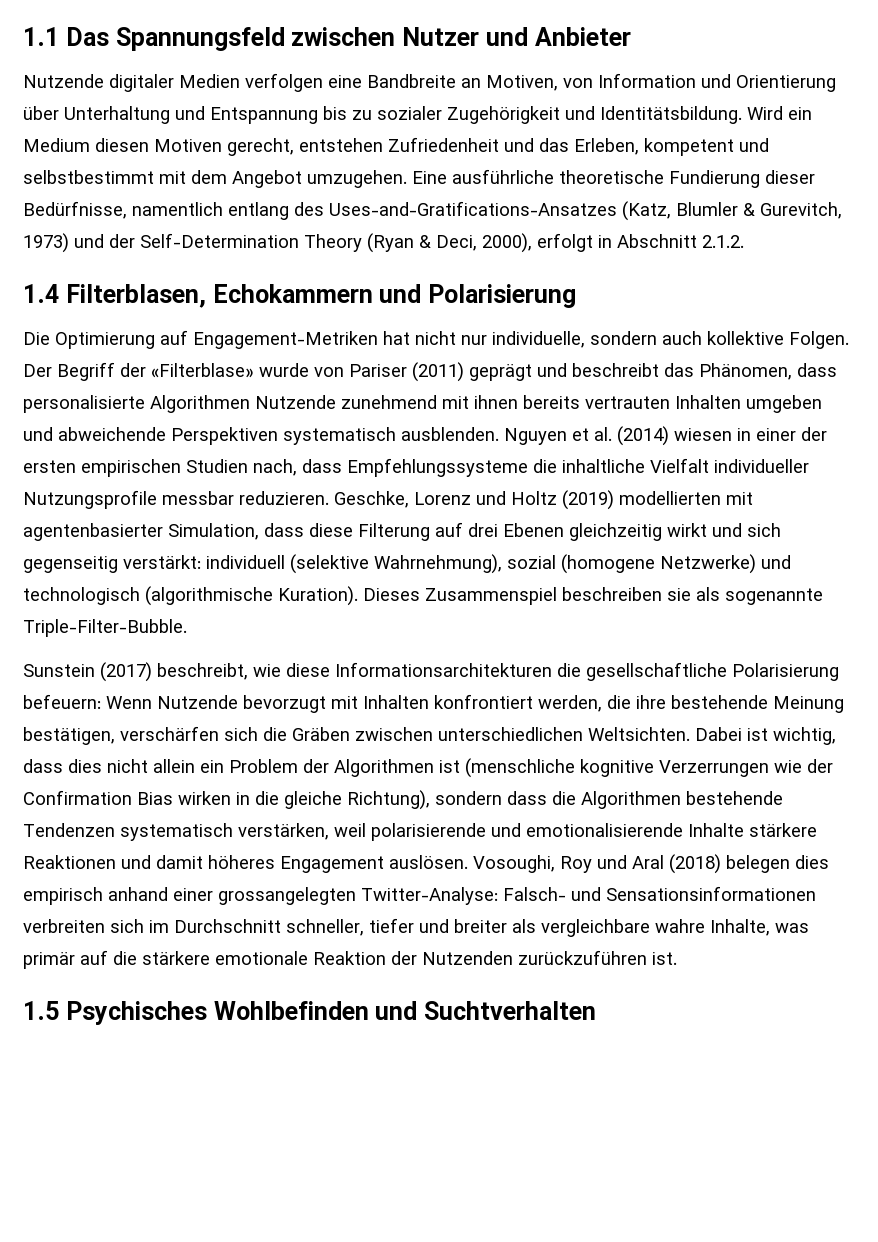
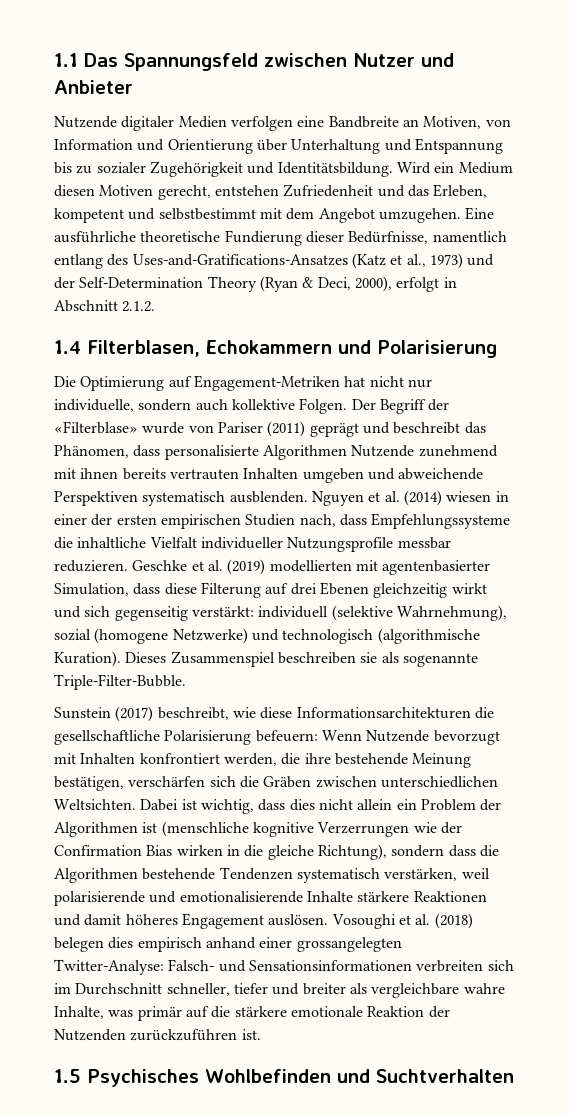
[622,201,842,221] (Katz, Blumler & Gurevitch, -> [351,253,426,269] (Katz et al.,
[334,491,557,508] Geschke, Lorenz und Holtz -> [132,560,223,571] Geschke et al.
[473,855,664,873] Vosoughi, Roy und Aral -> [331,914,431,929] Vosoughi et al.

